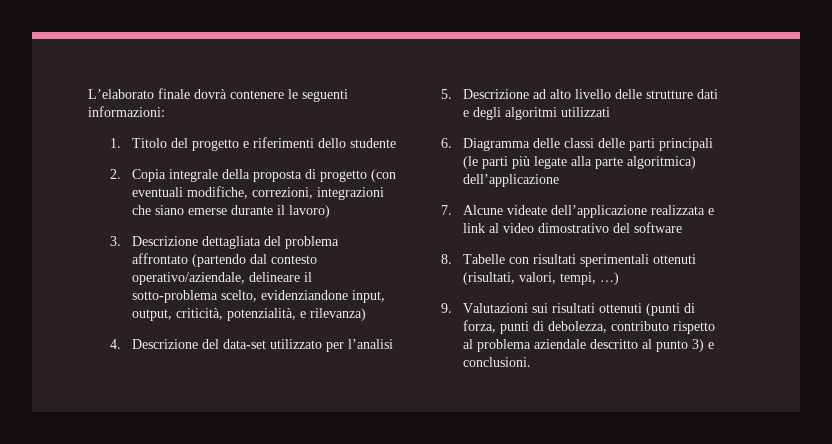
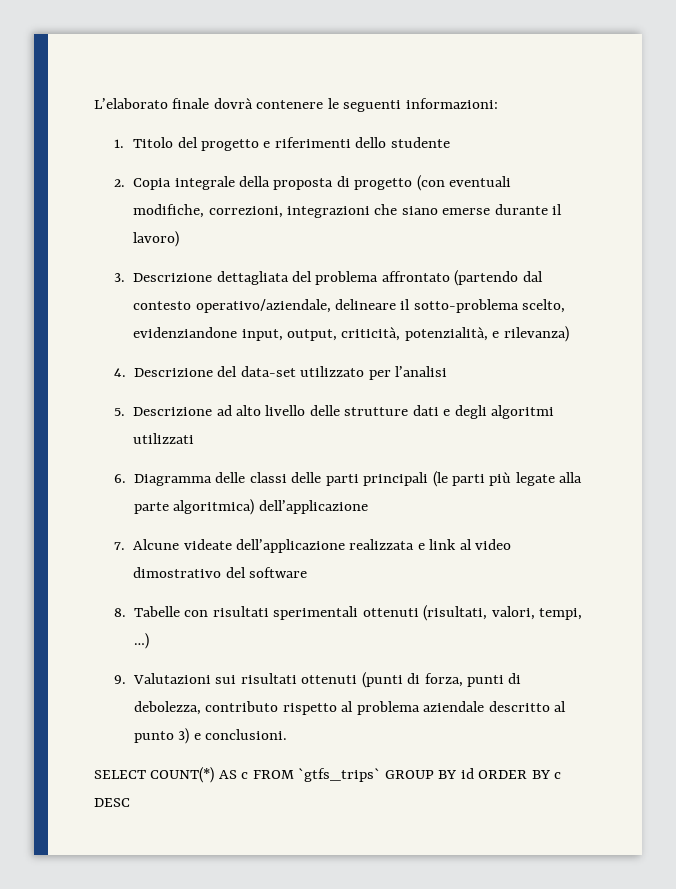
(531, 362) none -> [94,767,562,783] [94,798,130,807] // SELECT COUNT(*) AS c FROM `gtfs_trips` GROUP BY id ORDER BY c DESC

